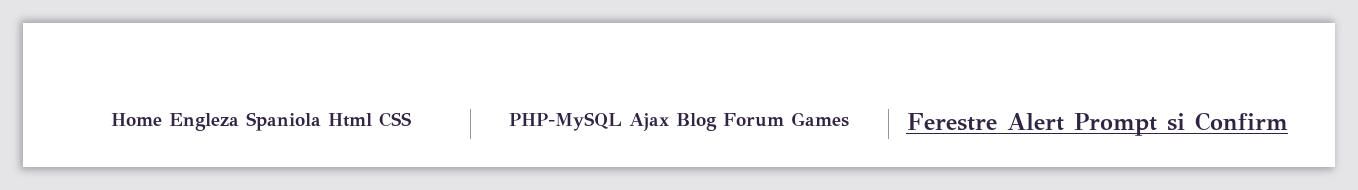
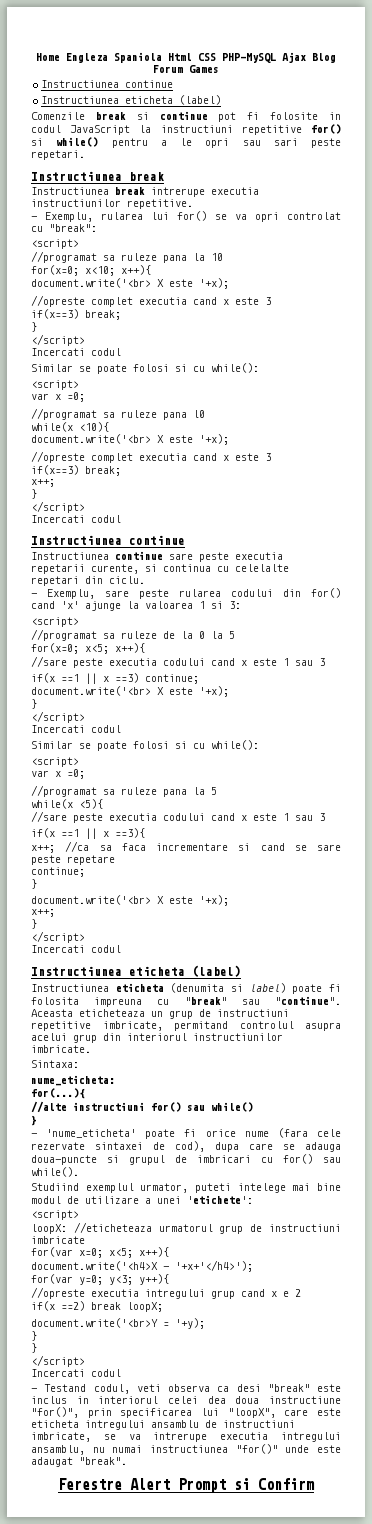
(849, 119) none -> [40,80,173,88] [40,95,221,105] [31,111,341,122] [31,124,341,135] [31,137,341,148] [31,150,85,160] [31,171,164,181] [31,187,259,197] [31,199,193,209] [31,211,341,222] [31,224,97,232] [31,239,79,249] [31,251,223,263] [31,265,151,276] [31,278,229,289] [31,295,271,307] [31,309,121,320] [31,322,37,332] [31,334,85,346] [31,348,121,356] [31,363,259,374] [31,380,79,390] [31,392,85,402] [31,408,205,420] [31,422,109,432] [31,434,229,445] [31,451,271,463] [31,465,121,476] [31,479,55,487] [31,489,37,499] [31,501,85,513] [31,515,121,523] [31,535,185,545] [31,551,283,562] [31,564,289,574] [31,576,145,586] [31,588,341,599] [31,601,241,611] [31,617,79,627] [31,629,235,641] [31,643,145,654] [31,656,325,668] [31,673,199,684] [31,686,229,697] [31,699,37,709] [31,711,85,723] [31,725,121,733] [31,740,259,751] [31,757,79,767] [31,769,85,779] [31,785,217,797] [31,799,103,809] [31,811,325,823] [31,828,145,839] [31,841,341,853] [31,855,115,865] [31,867,85,877] [31,879,37,889] [31,895,229,906] [31,909,55,917] [31,919,37,929] [31,931,85,943] [31,945,121,953] [31,965,241,977] [31,983,341,994] [31,996,341,1007] [31,1009,289,1019] [31,1021,341,1031] [31,1033,283,1043] [31,1045,91,1053] [31,1060,79,1068] [31,1075,115,1086] [31,1088,85,1099] [31,1101,253,1113] [31,1115,37,1126] [31,1128,341,1139] [31,1141,341,1152] [31,1154,341,1165] [31,1167,79,1177] [31,1183,341,1193] [31,1195,253,1204] [31,1210,79,1220] [31,1222,341,1234] [31,1236,85,1244] [31,1247,169,1258] [31,1260,253,1272] [31,1274,169,1285] [31,1287,301,1299] [31,1301,163,1312] [31,1318,205,1329] [31,1331,37,1341] [31,1343,37,1353] [31,1355,85,1367] [31,1369,121,1377] [31,1384,341,1394] [31,1396,341,1404] [31,1407,341,1418] [31,1420,295,1430] [31,1432,341,1442] [31,1444,341,1455] [31,1457,127,1467] // Instructiunea continue // Instructiunea eticheta (label) // Comenzile break si continue pot fi folosite in codul JavaScript la instructiuni repetitive for() si while() pentru a le opri sau sari peste repetari. // Instructiunea break // Instructiunea break intrerupe executia instructiunilor repetitive. // - Exemplu, rularea lui for() se va opri controlat cu "break": // <script> // //programat sa ruleze pana la 10 // for(x=0; x<10; x++){ // document.write('<br> X este '+x); // //opreste complet executia cand x este 3 // if(x==3) break; // } // </script> // Incercati codul // Similar se poate folosi si cu while(): // <script> // var x =0; // //programat sa ruleze pana l0 // while(x <10){ // document.write('<br> X este '+x); // //opreste complet executia cand x este 3 // if(x==3) break; // x++; // } // </script> // Incercati codul // Instructiunea continue // Instructiunea continue sare peste executia repetarii curente, si continua cu celelalte repetari din ciclu. // - Exemplu, sare peste rularea codului din for() cand 'x' ajunge la valoarea 1 si 3: // <script> // //programat sa ruleze de la 0 la 5 // for(x=0; x<5; x++){ // //sare peste executia codului cand x este 1 sau 3 // if(x ==1 || x ==3) continue; // document.write('<br> X este '+x); // } // </script> // Incercati codul // Similar se poate folosi si cu while(): // <script> // var x =0; // //programat sa ruleze pana la 5 // while(x <5){ // //sare peste executia codului cand x este 1 sau 3 // if(x ==1 || x ==3){ // x++; //ca sa faca incrementare si cand se sare peste repetare // continue; // } // document.write('<br> X este '+x); // x++; // } // </script> // Incercati codul // Instructiunea eticheta (label) // Instructiunea eticheta (denumita si label) poate fi folosita impreuna cu "break" sau "continue". Aceasta eticheteaza un grup de instructiuni repetitive imbricate, permitand controlul asupra acelui grup din interiorul instructiunilor imbricate. // Sintaxa: // nume_eticheta: // for(...){ // //alte instructiuni for() sau while() // } // - 'nume_eticheta' poate fi orice nume (fara cele rezervate sintaxei de cod), dupa care se adauga doua-puncte si grupul de imbricari cu for() sau while(). // Studiind exemplul urmator, puteti intelege mai bine modul de utilizare a unei 'etichete': // <script> // loopX: //eticheteaza urmatorul grup de instructiuni imbricate // for(var x=0; x<5; x++){ // document.write('<h4>X - '+x+'</h4>'); // for(var y=0; y<3; y++){ // //opreste executia intregului grup cand x e 2 // if(x ==2) break loopX; // document.write('<br>Y = '+y); // } // } // </script> // Incercati codul // - Testand codul, veti observa ca desi "break" este inclus in interiorul celei dea doua instructiune "for()", prin specificarea lui "loopX", care este eticheta intregului ansamblu de instructiuni imbricate, se va intrerupe executia intregului ansamblu, nu numai instructiunea "for()" unde este adaugat "break".

